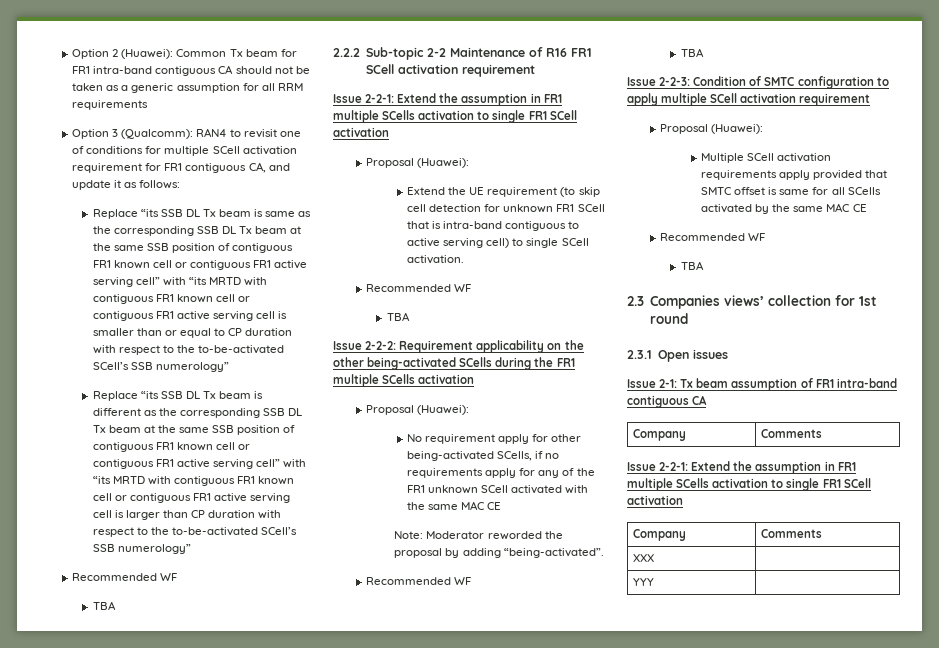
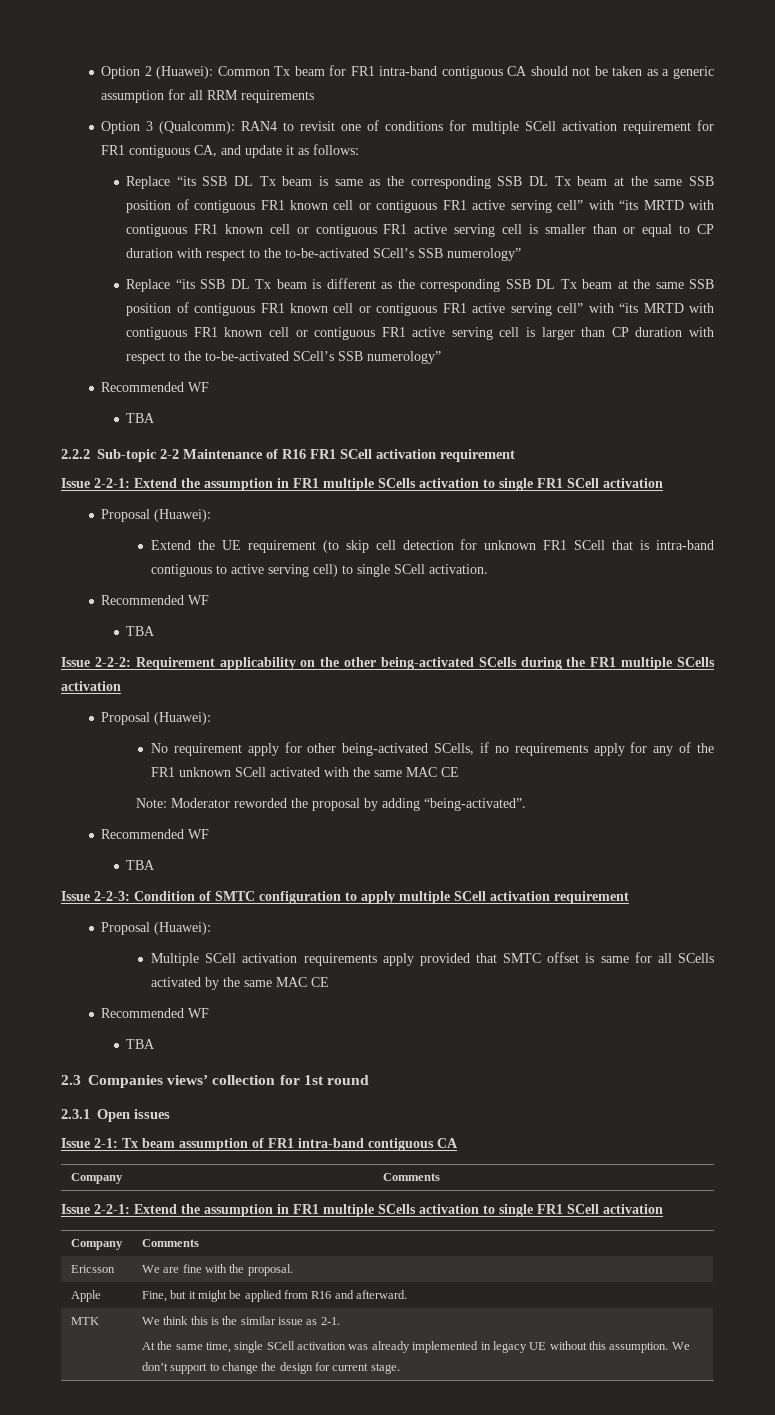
[633,554,655,562] [633,578,655,586] XXX | // YYY | -> [70,1265,115,1273] [141,1264,293,1276] [70,1290,101,1302] [141,1290,408,1302] [70,1317,99,1325] [141,1316,340,1325] [141,1341,690,1353] [141,1362,400,1374] Ericsson | We are fine with the proposal. // Apple | Fine, but it might be applied from R16 and afterward. // MTK | We think this is the similar issue as 2-1. // At the same time, single SCell activation was already implemented in legacy UE without this assumption. We don’t support to change the design for current stage.

